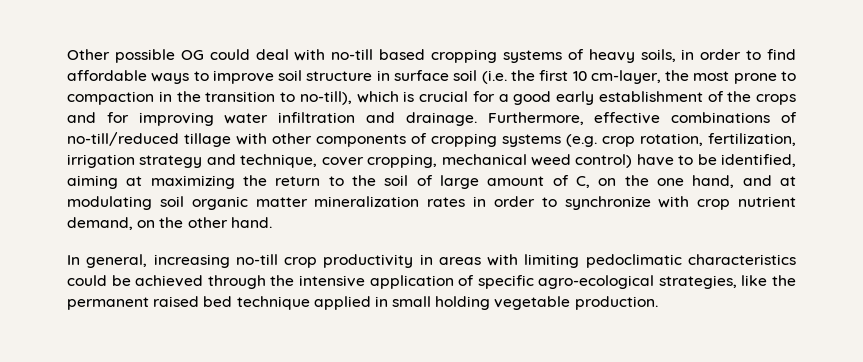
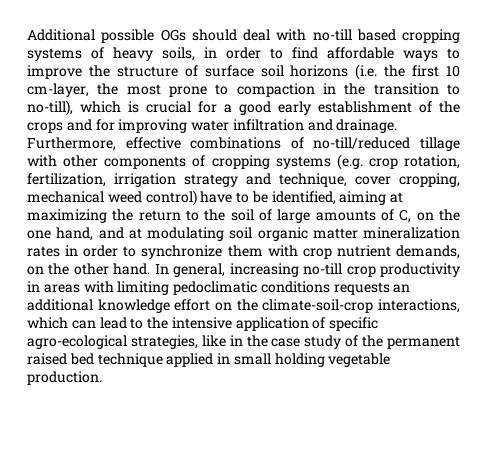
[67,49,250,63] Other possible OG could -> [27,29,237,43] Additional possible OGs should
[278,70,390,81] soil structure in -> [88,65,198,77] the structure of
(478, 75) none -> [290,65,349,77] horizons
[487,176,545,186] amount -> [315,210,376,221] amounts
(651, 203) none -> [227,245,263,257] them
[67,217,133,230] demand, -> [395,245,460,259] demands,
(272, 222) // -> (151, 269) none
[687,254,796,265] [67,275,266,289] characteristics could be achieved through -> [260,281,411,295] [27,299,460,313] [27,317,144,329] conditions requests an additional knowledge effort on the climate-soil-crop interactions, which can lead to
(768, 280) none -> [229,335,359,349] in the case study of

